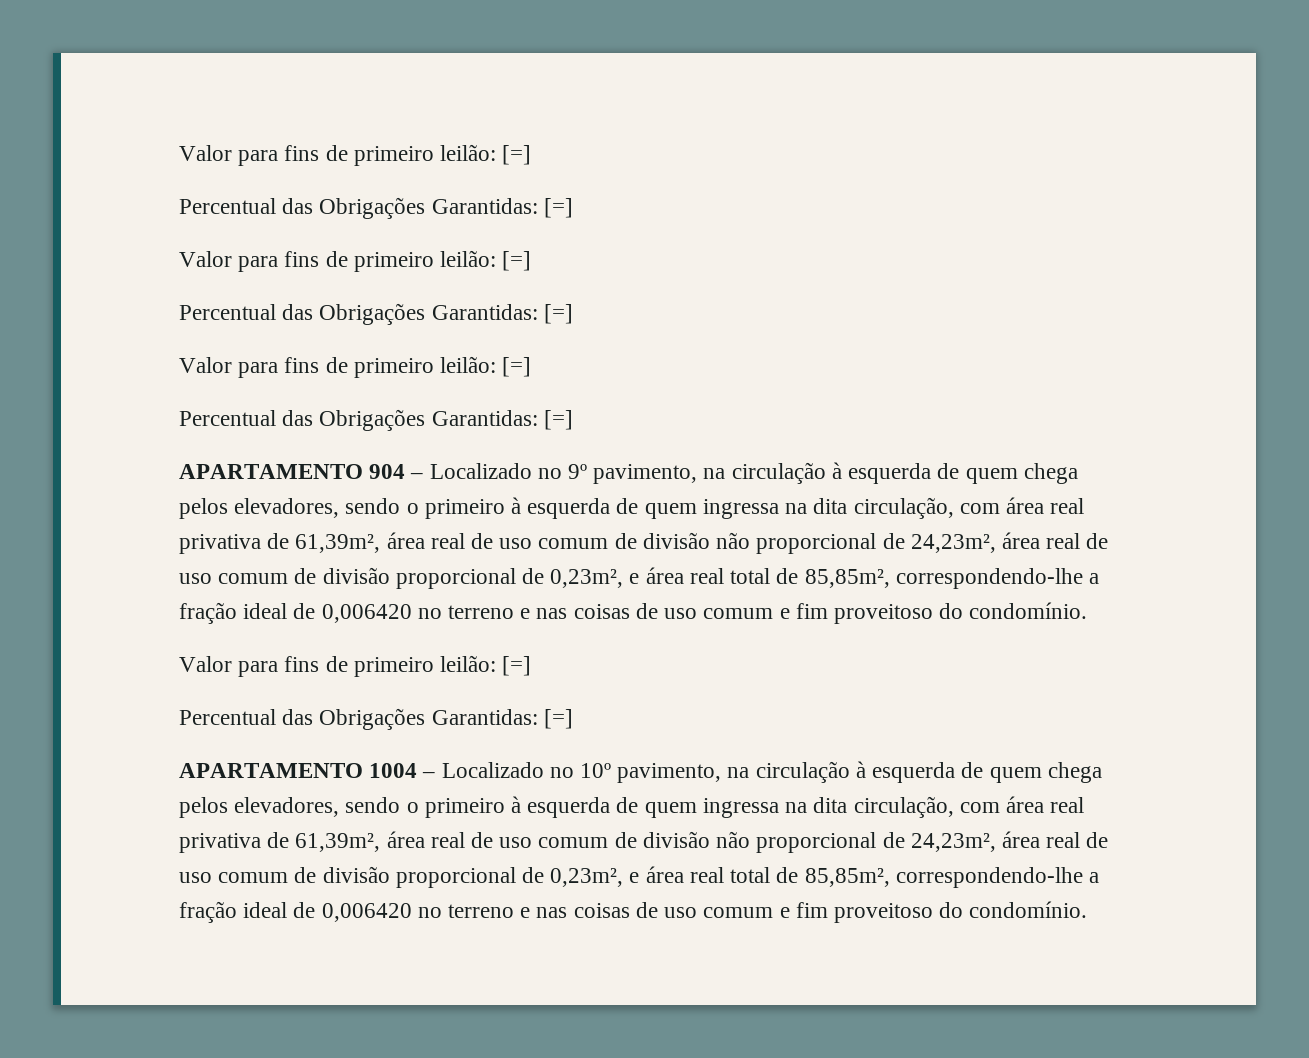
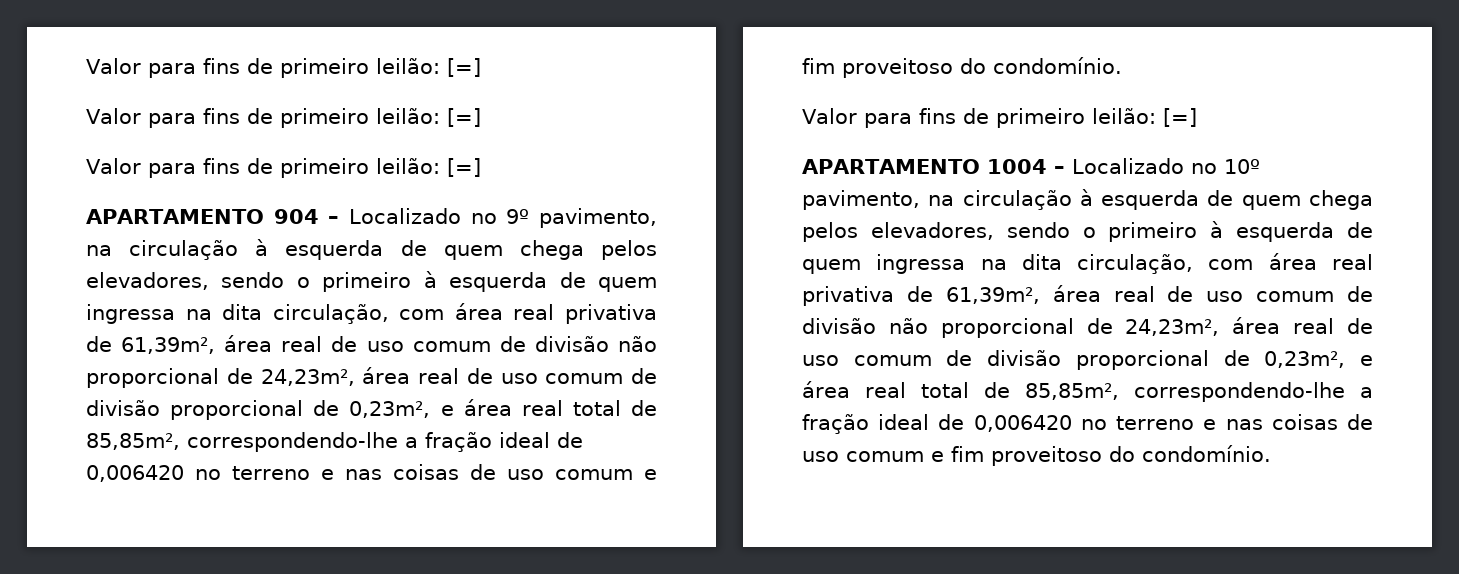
[179,144,532,166] [179,197,573,219] [179,250,532,272] [179,303,573,325] [179,356,532,378] [179,409,573,431] Valor para fins de primeiro leilão: [=] // Percentual das Obrigações Garantidas: [=] // Valor para fins de primeiro leilão: [=] // Percentual das Obrigações Garantidas: [=] // Valor para fins de primeiro leilão: [=] // Percentual das Obrigações Garantidas: [=] -> [86,58,481,78] [86,108,481,128] [86,158,481,178] Valor para fins de primeiro leilão: [=] // Valor para fins de primeiro leilão: [=] // Valor para fins de primeiro leilão: [=]
[179,708,573,730] // Percentual das Obrigações Garantidas: [=] -> (1197, 117) none

